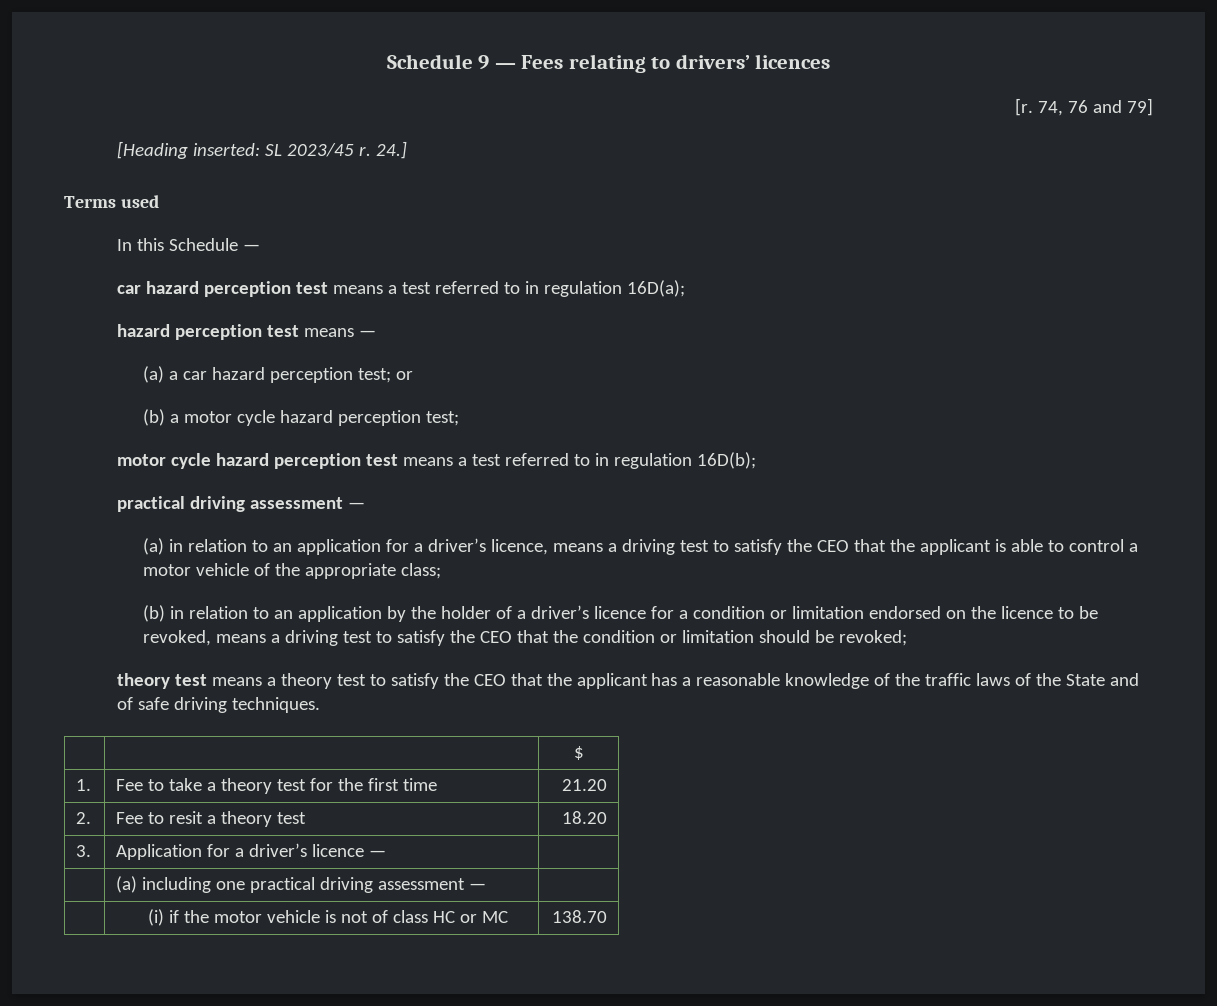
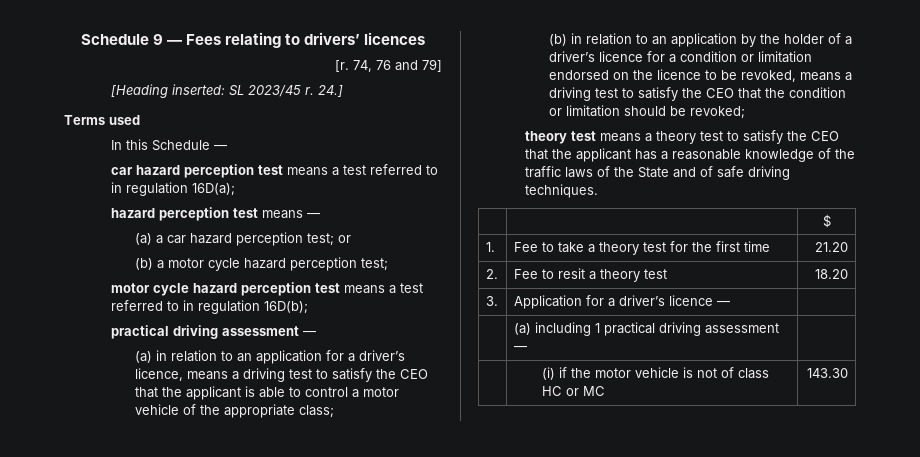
[216,881,246,890] one -> [594,323,600,333] 1
[551,910,607,923] 138.70 -> [807,368,849,378] 143.30

